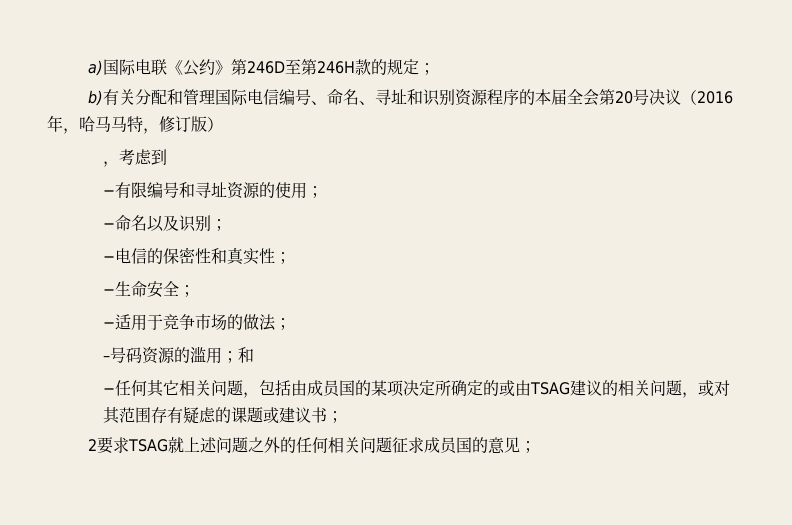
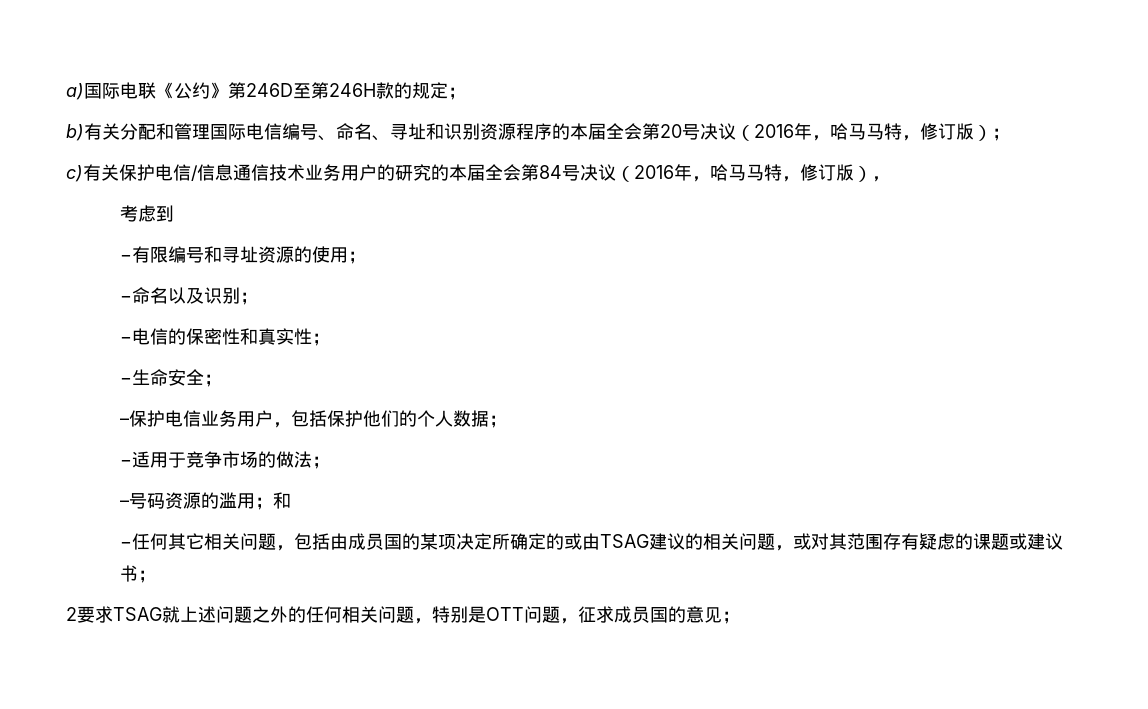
[103,161,120,167] // ， -> [992,128,1010,141] [66,164,890,182] ； // c)有关保护电信/信息通信技术业务用户的研究的本届全会第84号决议（2016年，哈马马特，修订版）， //
(196, 291) none -> [119,410,507,428] // –保护电信业务用户，包括保护他们的个人数据；
(393, 445) none -> [414,606,578,624] ，特别是OTT问题，

